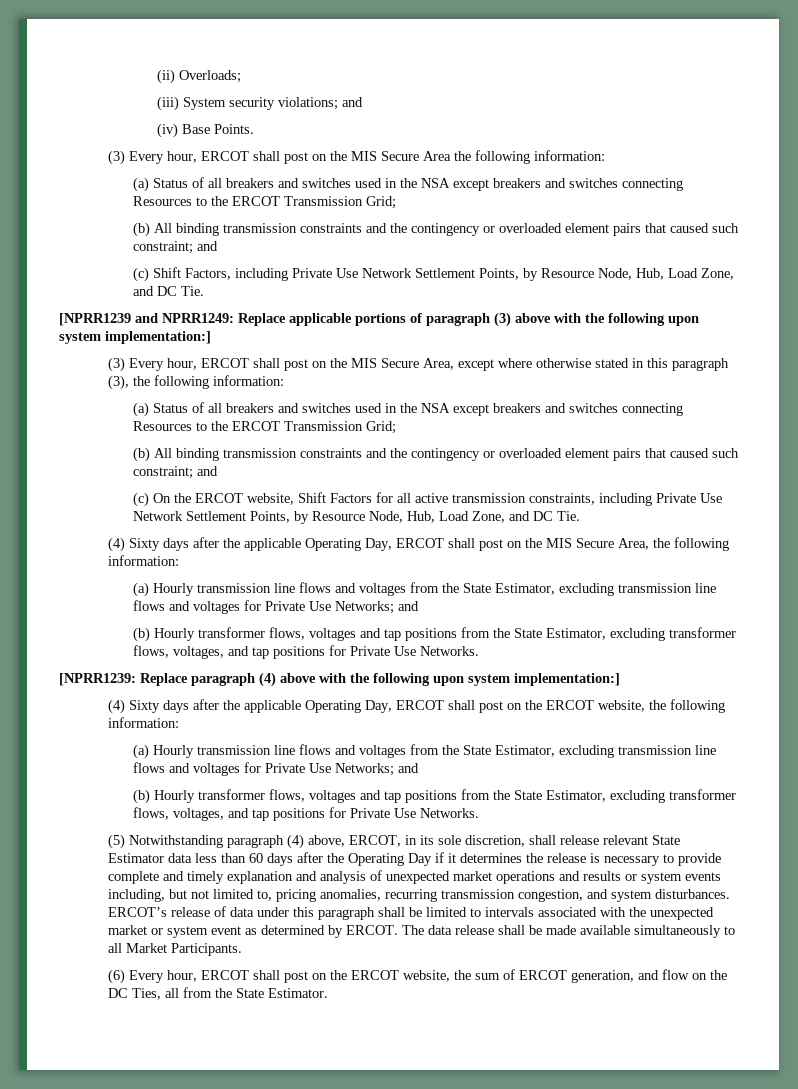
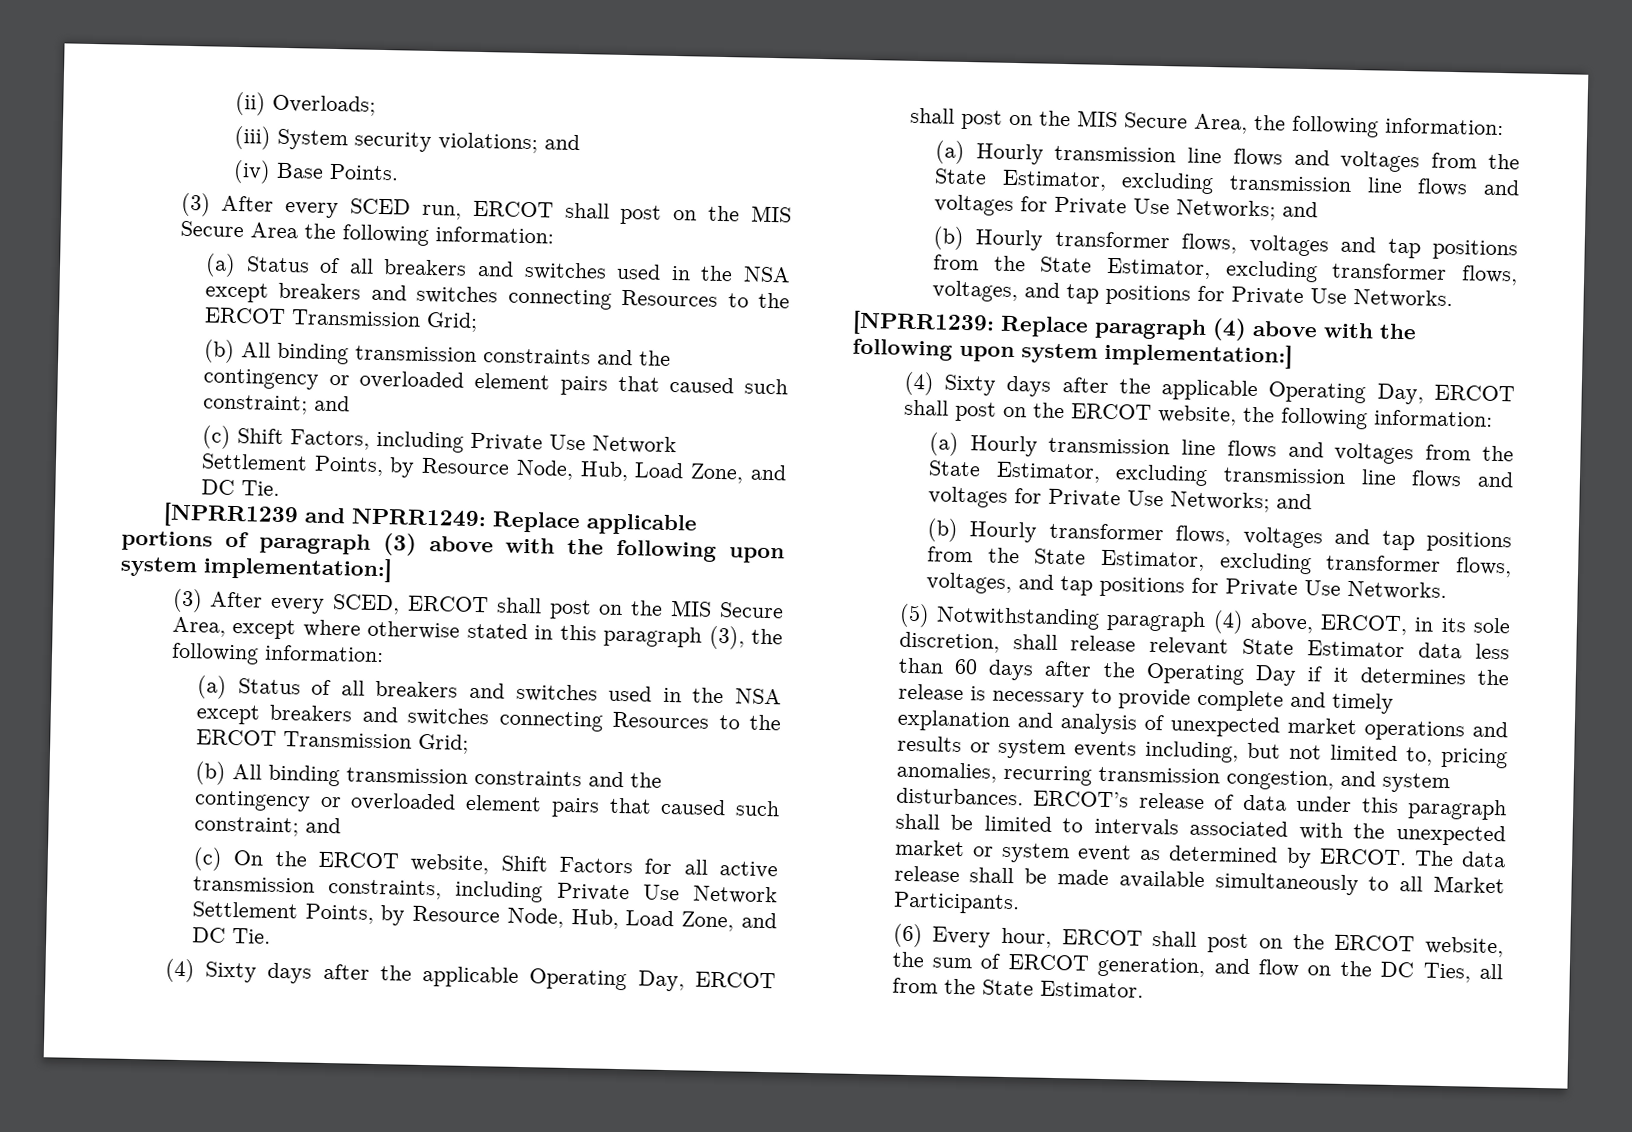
[129,151,198,164] Every hour, -> [221,195,462,220] After every SCED run,
[129,358,198,371] Every hour, -> [210,591,401,615] After every SCED,

